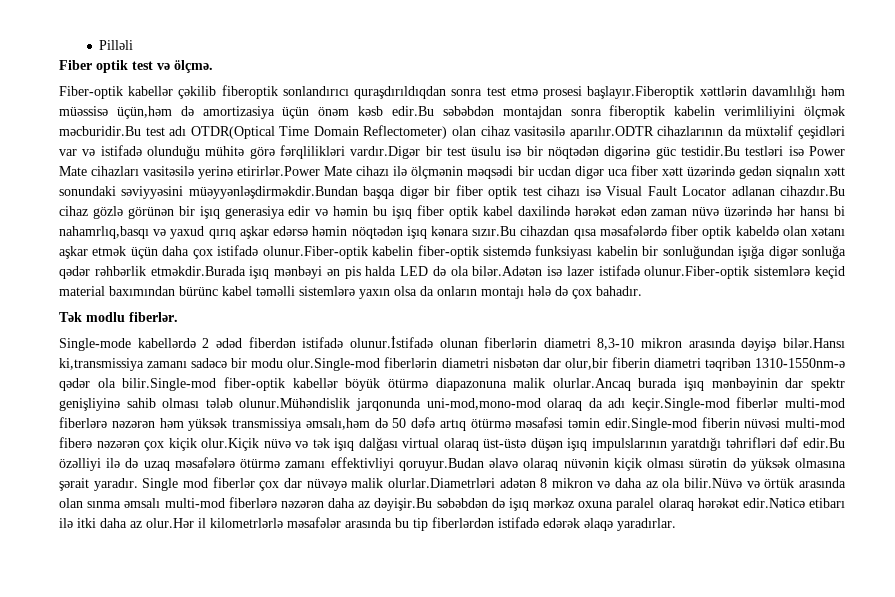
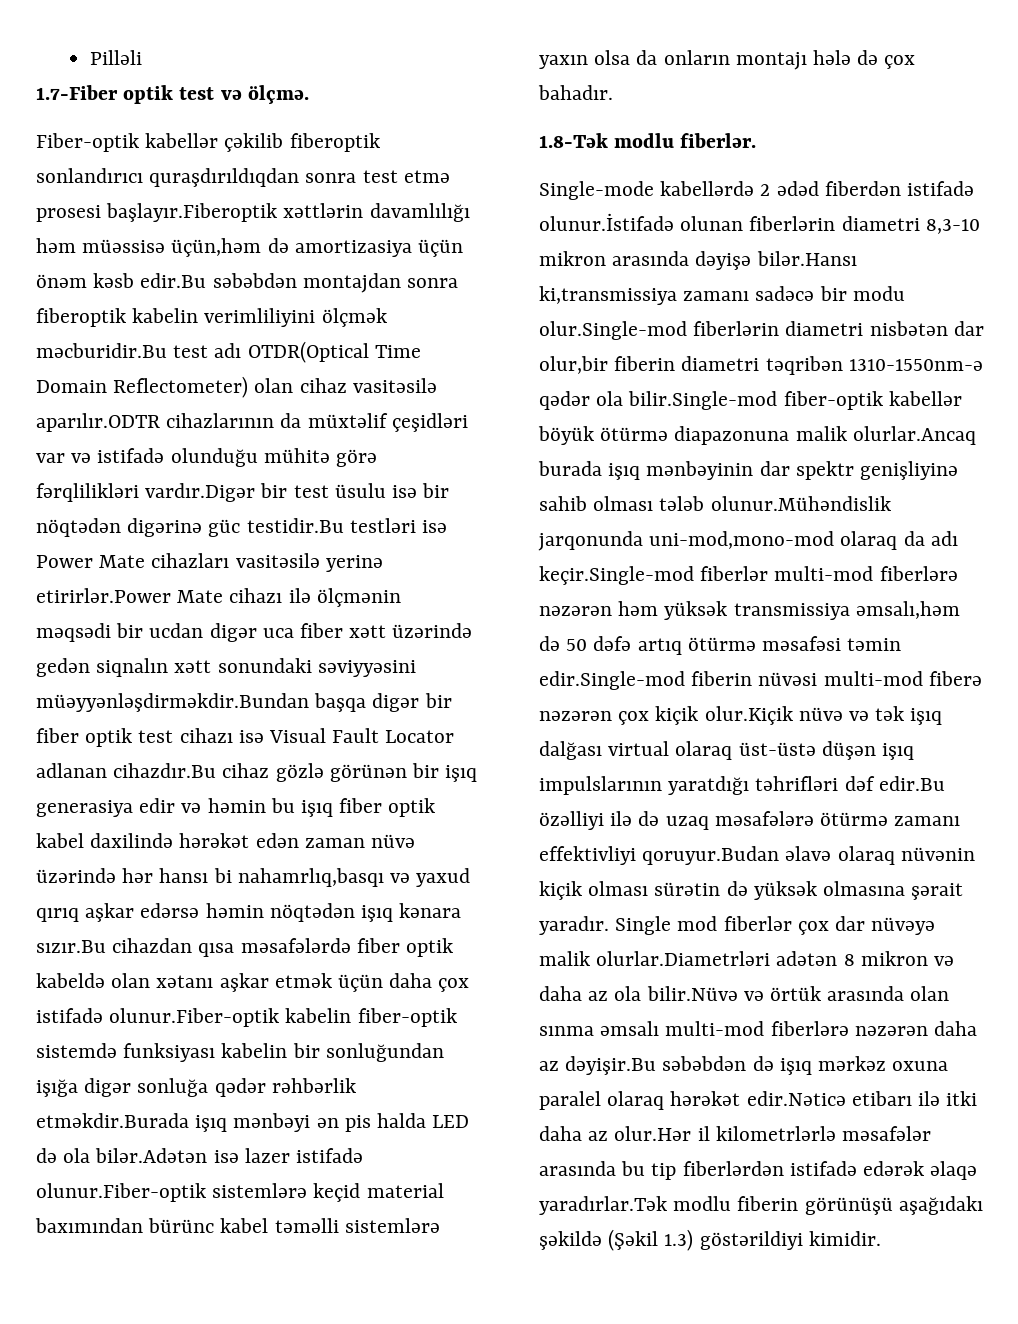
[59,60,92,70] Fiber -> [36,85,118,100] 1.7-Fiber
[59,312,82,322] Tək -> [539,133,608,148] 1.8-Tək
[617,518,676,531] yaradırlar. -> [539,1196,983,1215] [539,1229,881,1251] yaradırlar.Tək modlu fiberin görünüşü aşağıdakı şəkildə (Şəkil 1.3) göstərildiyi kimidir.

